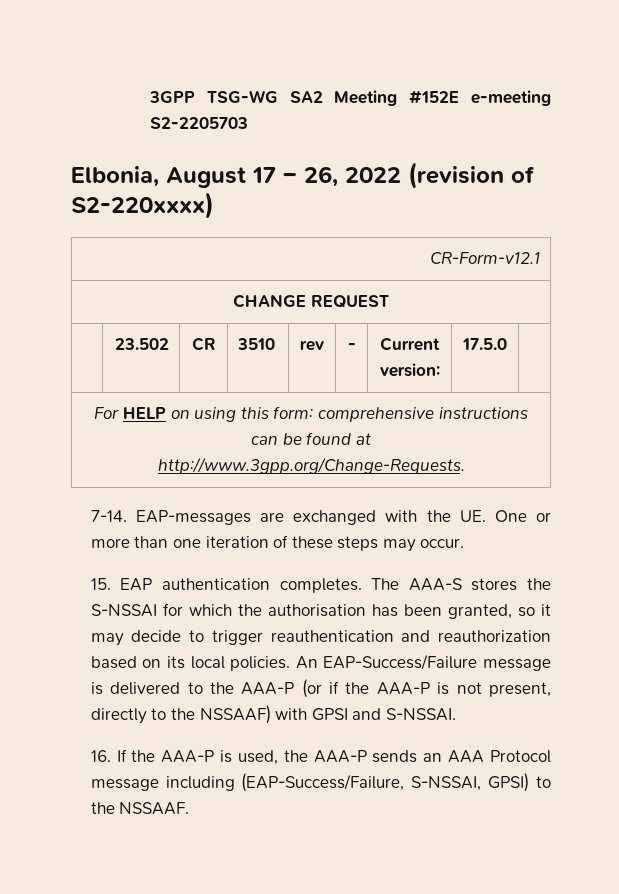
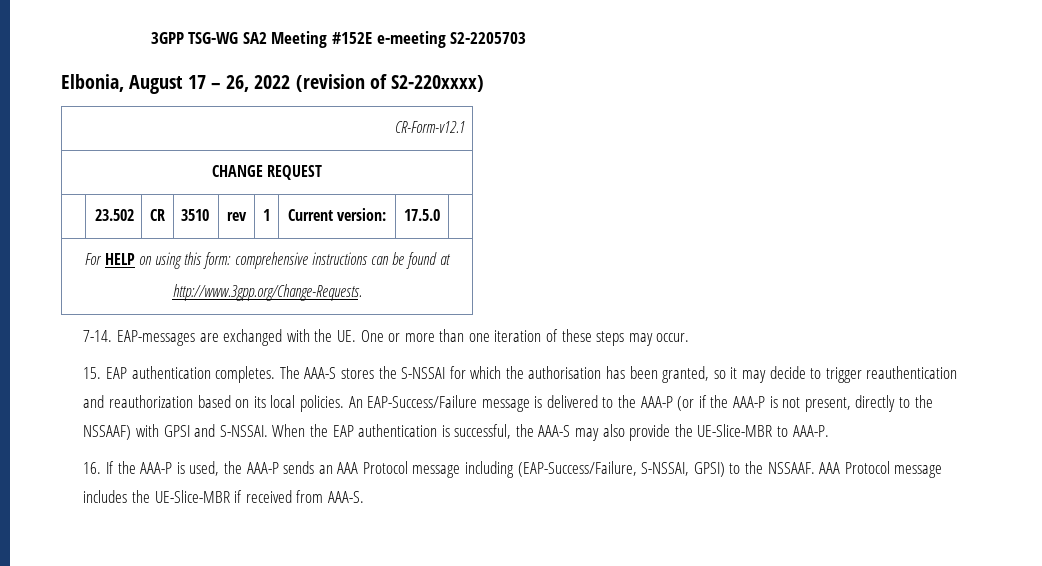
[347,343,356,350] - -> [263,209,270,221] 1
(456, 714) none -> [272,424,829,441] When the EAP authentication is successful, the AAA-S may also provide the UE-Slice-MBR to AAA-P.
(190, 808) none -> [819,461,943,478] [83,490,364,503] AAA Protocol message includes the UE-Slice-MBR if received from AAA-S.

